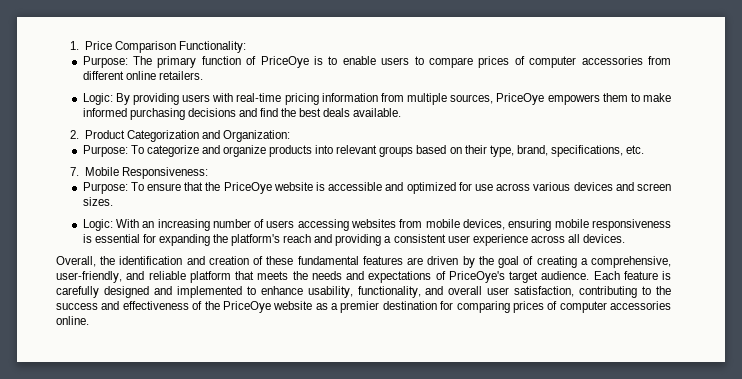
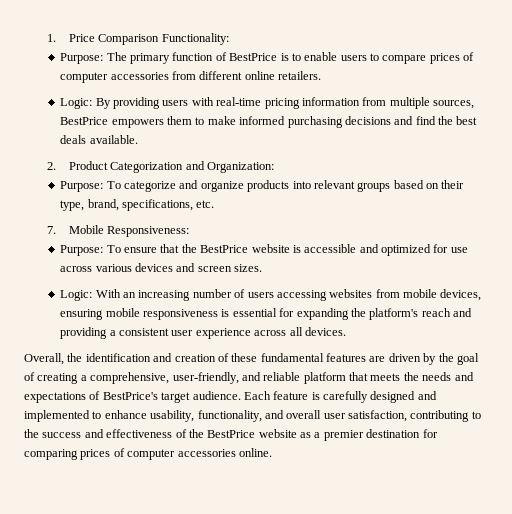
[260,56,309,68] PriceOye -> [229,53,278,61] BestPrice
[496,93,545,105] PriceOye -> [60,117,109,125] BestPrice
[223,182,272,194] PriceOye -> [200,245,249,253] BestPrice
[448,271,505,283] PriceOye's -> [102,392,158,400] BestPrice's
[222,301,271,313] PriceOye -> [207,430,256,438] BestPrice

